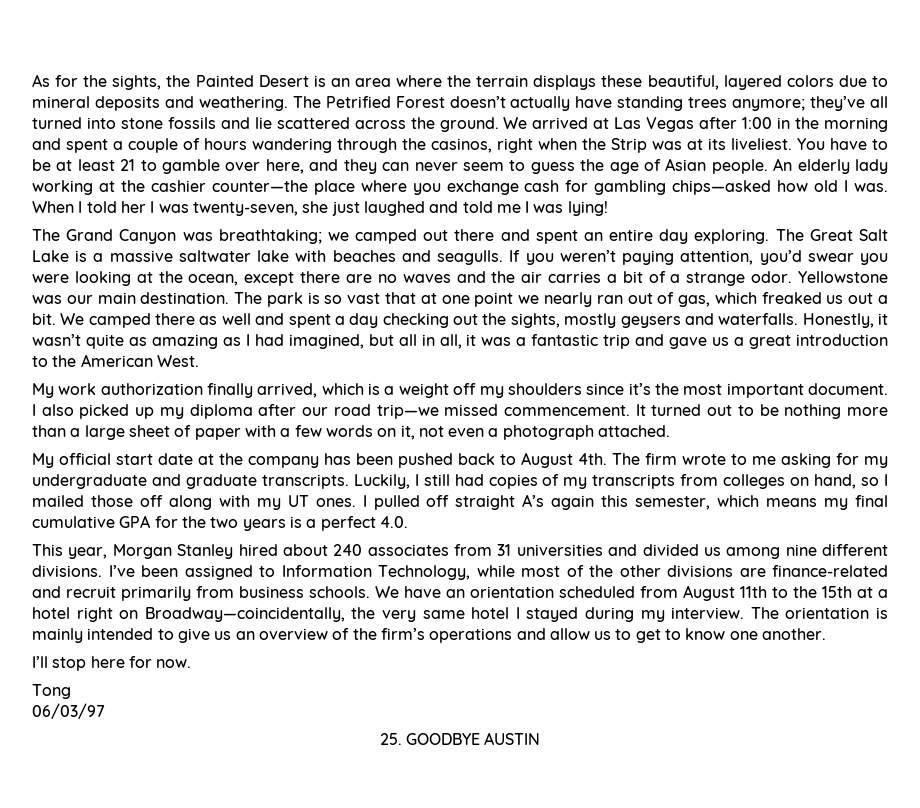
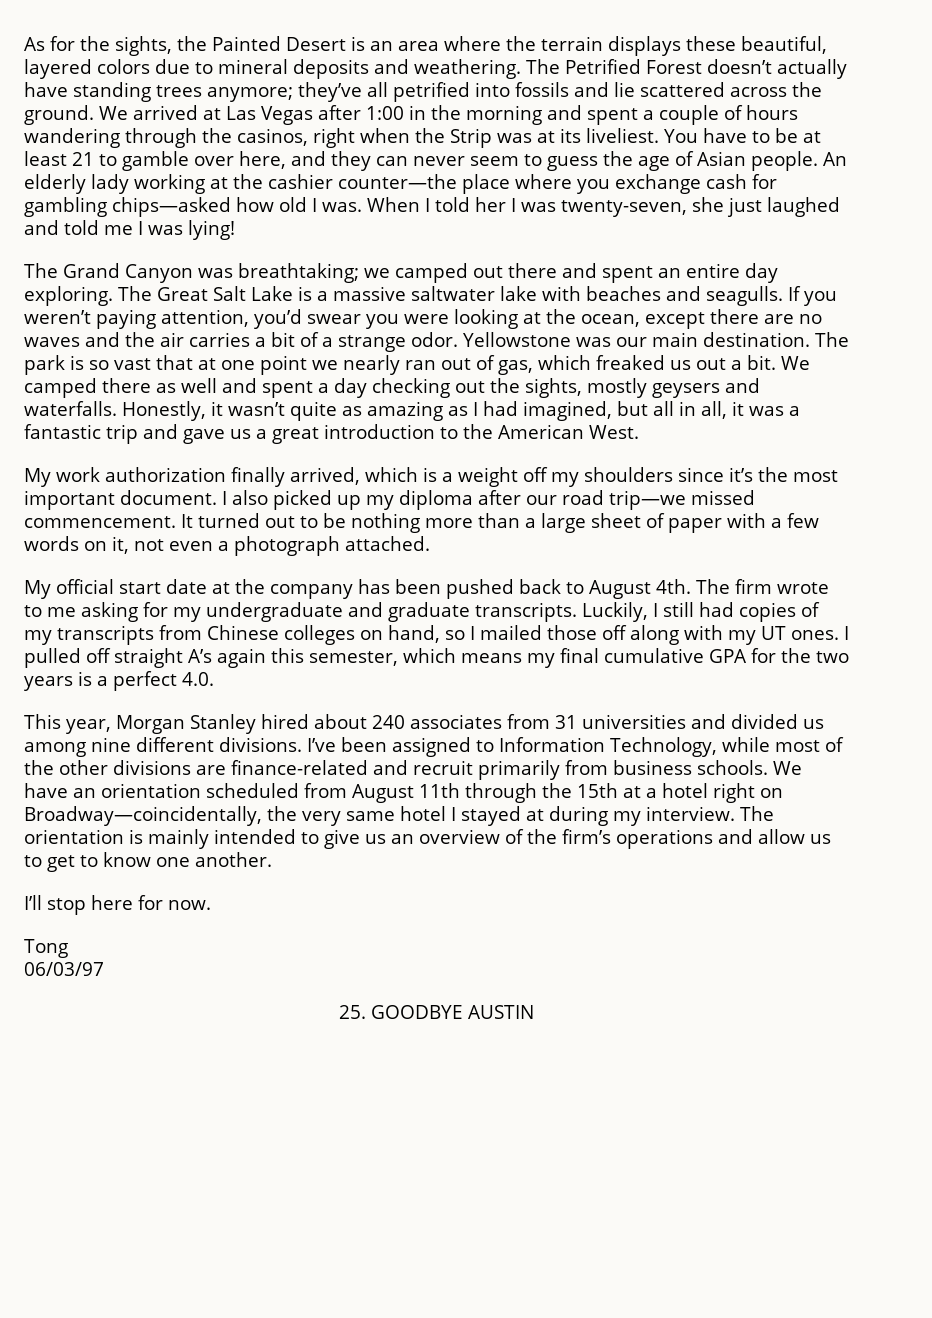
[32,117,163,129] turned into stone -> [393,82,511,102] petrified into
(719, 480) none -> [207,625,279,640] Chinese
[772,587,788,598] to -> [465,783,537,803] through
(579, 614) none -> [525,809,544,821] at

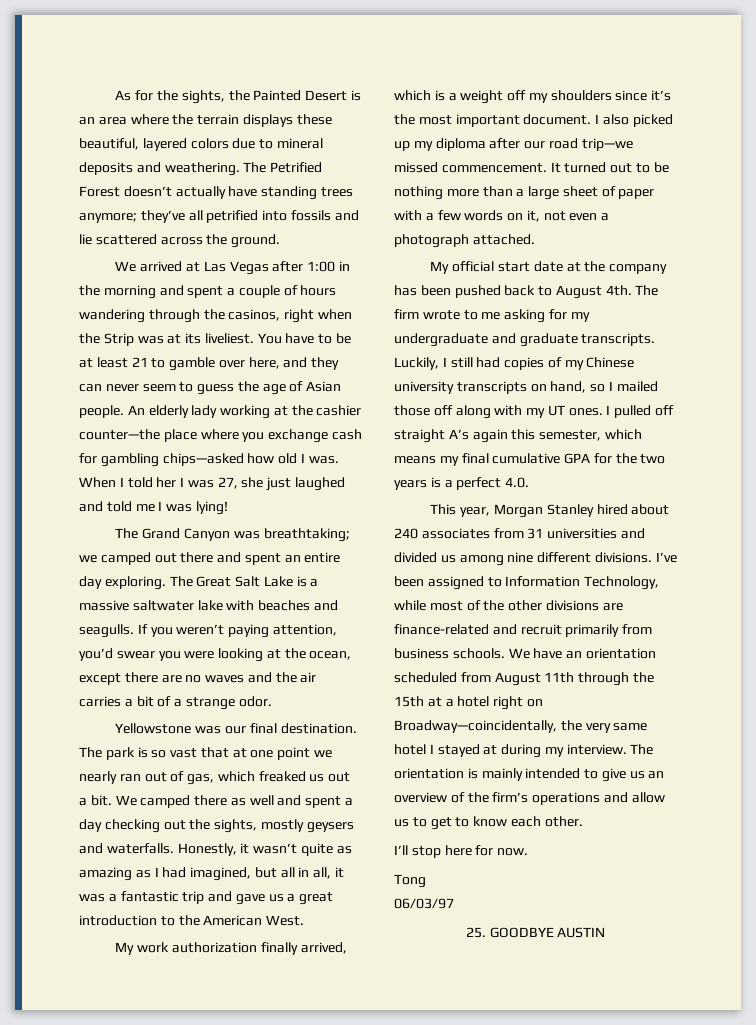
(94, 115) none -> (281, 241) //
[561,200,687,217] twenty-seven, -> [217,477,238,489] 27,
(458, 339) none -> (272, 701) //
[651,332,698,347] main -> [249,723,277,734] final
[57,625,355,645] transcripts from Chinese colleges -> [586,357,635,368] [394,381,527,394] Chinese university transcripts
[156,852,272,867] one another. -> [510,816,583,827] each other.

